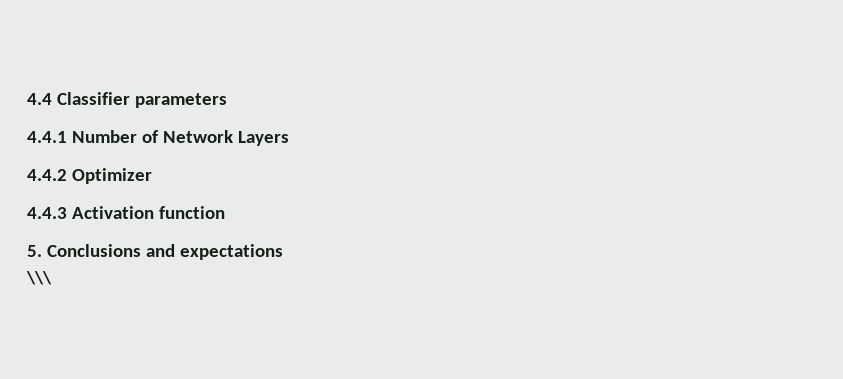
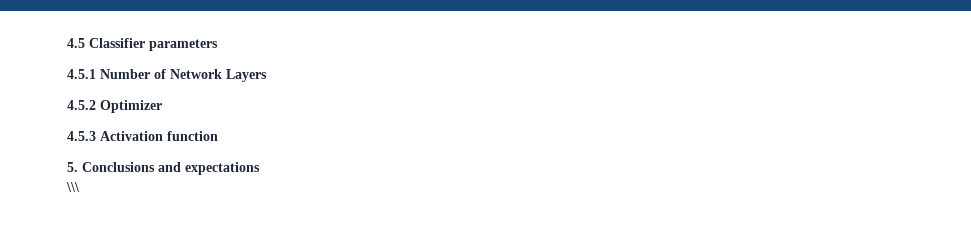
[27,93,52,105] 4.4 -> [67,38,85,48] 4.5
[27,131,67,143] 4.4.1 -> [67,69,96,79] 4.5.1
[27,169,67,181] 4.4.2 -> [67,100,96,110] 4.5.2
[27,207,67,219] 4.4.3 -> [67,131,96,141] 4.5.3

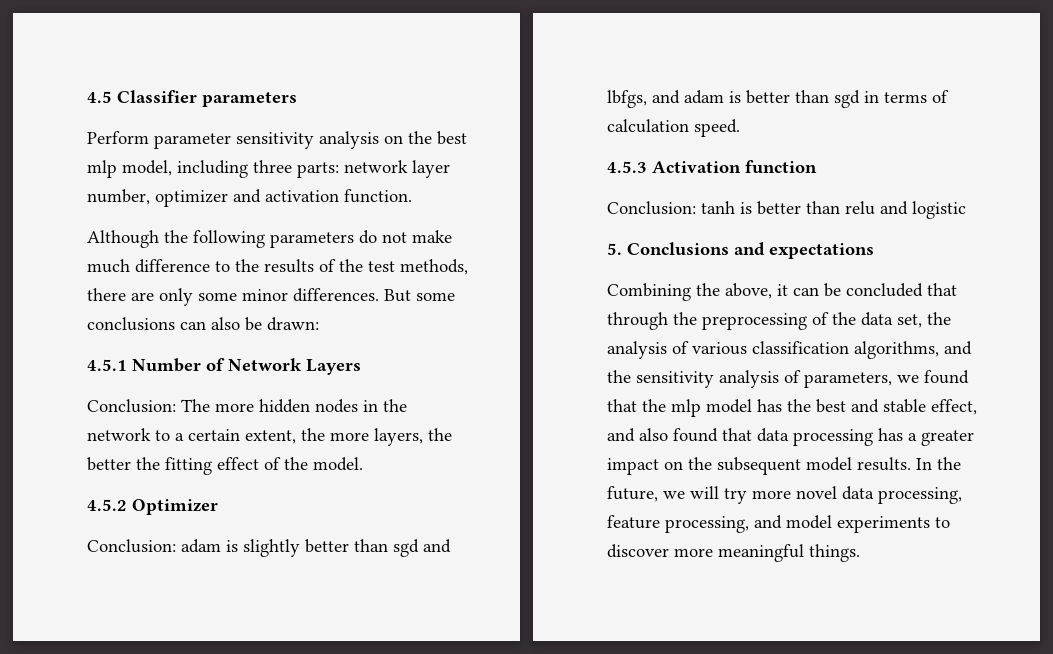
(218, 45) none -> [87,131,467,149] [87,160,450,178] [87,189,412,207] [87,230,452,248] [87,259,468,275] [87,288,455,306] [87,317,319,331] // Perform parameter sensitivity analysis on the best mlp model, including three parts: network layer number, optimizer and activation function. // Although the following parameters do not make much difference to the results of the test methods, there are only some minor differences. But some conclusions can also be drawn:
[67,100,162,113] [67,131,218,141] [67,162,260,175] [66,182,80,192] 4.5.2 Optimizer // 4.5.3 Activation function // 5. Conclusions and expectations // \\\ -> [87,399,407,413] [87,428,452,446] [87,457,363,475] [87,499,218,515] [87,539,451,557] [607,90,949,108] [607,119,740,137] [607,160,817,174] [607,201,966,219] [607,242,874,259] [607,283,957,301] [607,312,951,330] [607,341,972,359] [607,370,969,388] [607,399,977,417] [607,428,974,446] [607,457,961,475] [607,486,962,504] [607,515,950,533] [607,544,860,562] Conclusion: The more hidden nodes in the network to a certain extent, the more layers, the better the fitting effect of the model. // 4.5.2 Optimizer // Conclusion: adam is slightly better than sgd and lbfgs, and adam is better than sgd in terms of calculation speed. // 4.5.3 Activation function // Conclusion: tanh is better than relu and logistic // 5. Conclusions and expectations // Combining the above, it can be concluded that through the preprocessing of the data set, the analysis of various classification algorithms, and the sensitivity analysis of parameters, we found that the mlp model has the best and stable effect, and also found that data processing has a greater impact on the subsequent model results. In the future, we will try more novel data processing, feature processing, and model experiments to discover more meaningful things.

